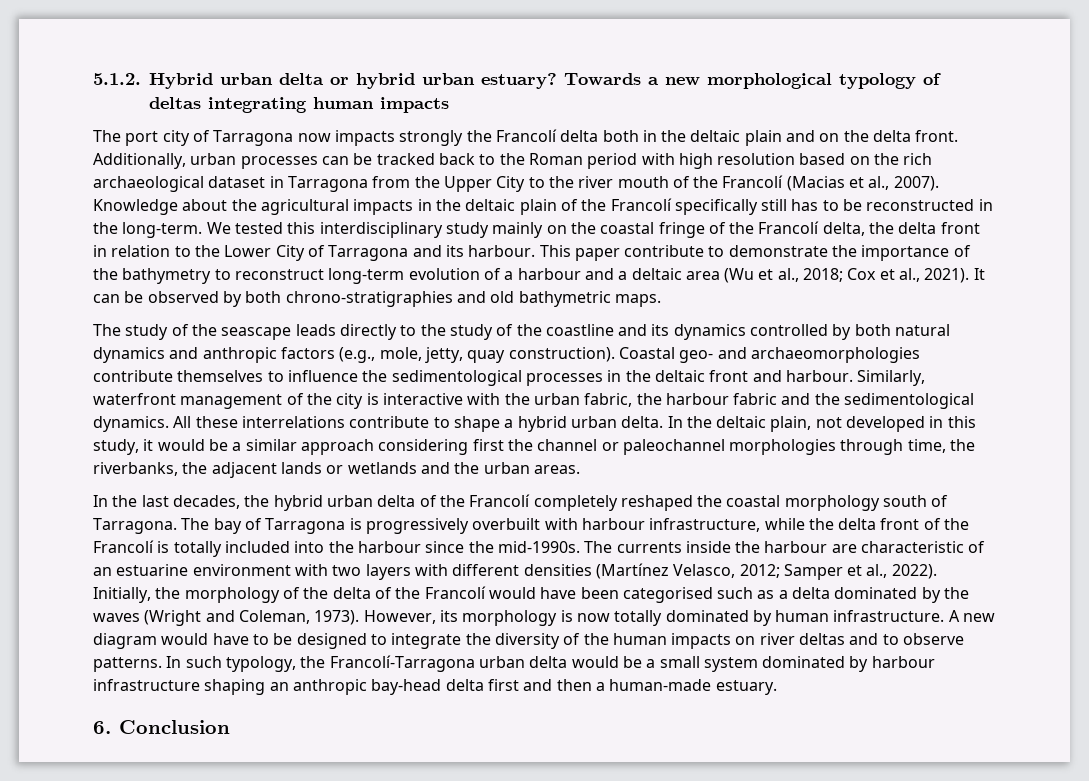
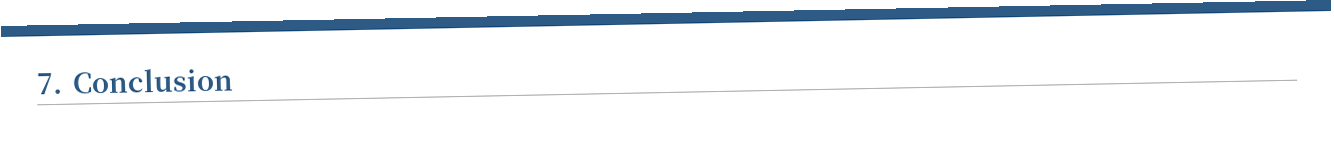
[93,73,941,89] [149,97,449,113] [93,129,959,146] [93,153,933,169] [93,175,939,192] [93,198,993,215] [93,221,980,238] [93,245,971,261] [93,268,985,284] [93,291,661,307] [93,324,951,340] [93,347,920,363] [93,370,926,386] [93,393,975,409] [93,416,976,432] [93,439,976,455] [93,462,580,478] [93,494,949,511] [93,518,970,534] [93,540,986,557] [93,563,937,580] [93,586,970,603] [93,610,996,626] [93,633,965,649] [93,655,935,672] [93,679,777,695] [93,721,111,734] 5.1.2. Hybrid urban delta or hybrid urban estuary? Towards a new morphological typology of deltas integrating human impacts // The port city of Tarragona now impacts strongly the Francolí delta both in the deltaic plain and on the delta front. Additionally, urban processes can be tracked back to the Roman period with high resolution based on the rich archaeological dataset in Tarragona from the Upper City to the river mouth of the Francolí (Macias et al., 2007). Knowledge about the agricultural impacts in the deltaic plain of the Francolí specifically still has to be reconstructed in the long-term. We tested this interdisciplinary study mainly on the coastal fringe of the Francolí delta, the delta front in relation to the Lower City of Tarragona and its harbour. This paper contribute to demonstrate the importance of the bathymetry to reconstruct long-term evolution of a harbour and a deltaic area (Wu et al., 2018; Cox et al., 2021). It can be observed by both chrono-stratigraphies and old bathymetric maps. // The study of the seascape leads directly to the study of the coastline and its dynamics controlled by both natural dynamics and anthropic factors (e.g., mole, jetty, quay construction). Coastal geo- and archaeomorphologies contribute themselves to influence the sedimentological processes in the deltaic front and harbour. Similarly, waterfront management of the city is interactive with the urban fabric, the harbour fabric and the sedimentological dynamics. All these interrelations contribute to shape a hybrid urban delta. In the deltaic plain, not developed in this study, it would be a similar approach considering first the channel or paleochannel morphologies through time, the riverbanks, the adjacent lands or wetlands and the urban areas. // In the last decades, the hybrid urban delta of the Francolí completely reshaped the coastal morphology south of Tarragona. The bay of Tarragona is progressively overbuilt with harbour infrastructure, while the delta front of the Francolí is totally included into the harbour since the mid-1990s. The currents inside the harbour are characteristic of an estuarine environment with two layers with different densities (Martínez Velasco, 2012; Samper et al., 2022). Initially, the morphology of the delta of the Francolí would have been categorised such as a delta dominated by the waves (Wright and Coleman, 1973). However, its morphology is now totally dominated by human infrastructure. A new diagram would have to be designed to integrate the diversity of the human impacts on river deltas and to observe patterns. In such typology, the Francolí-Tarragona urban delta would be a small system dominated by harbour infrastructure shaping an anthropic bay-head delta first and then a human-made estuary. // 6. -> [36,72,63,95] 7.

